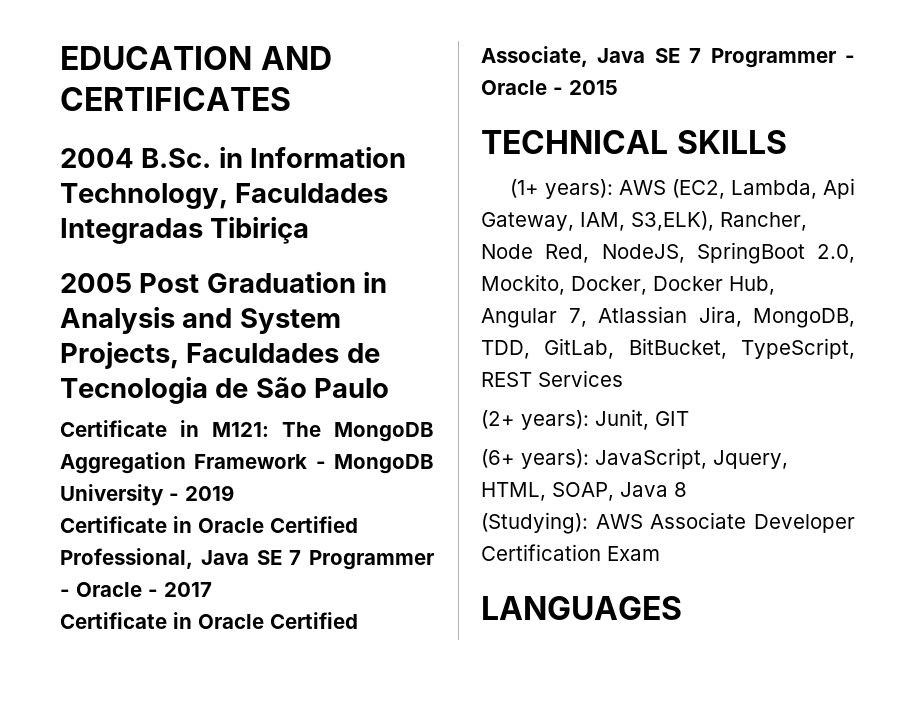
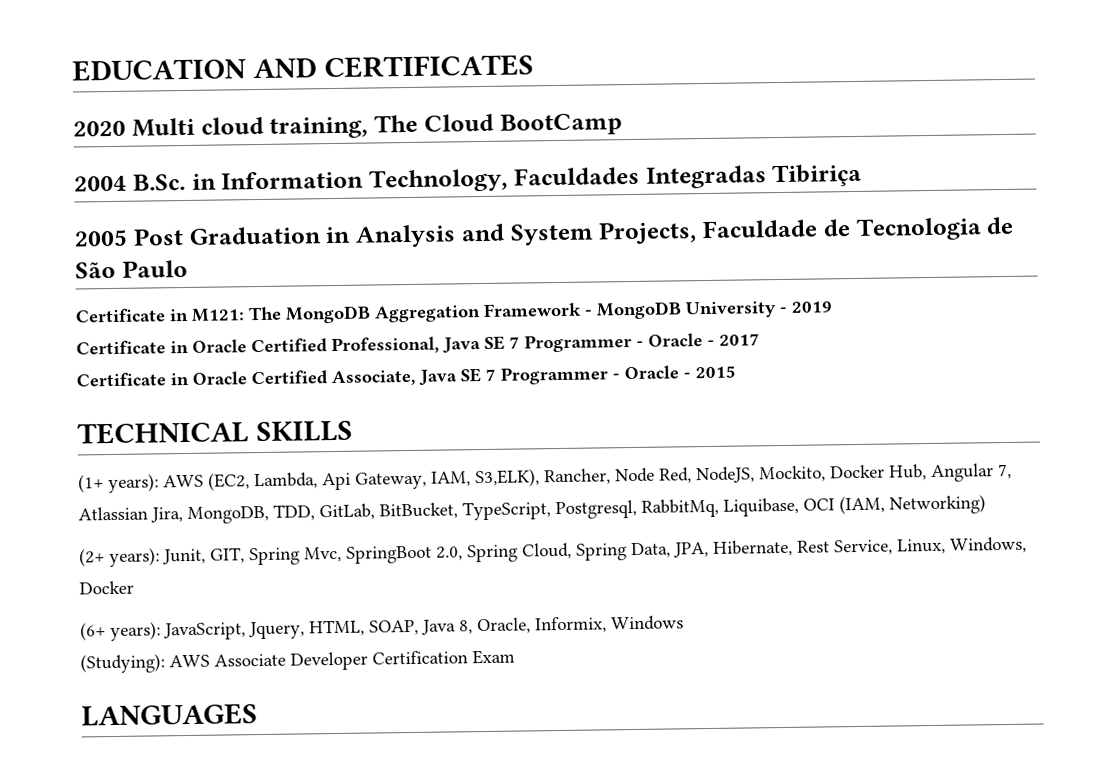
(291, 99) none -> [73,113,623,139] // 2020 Multi cloud training, The Cloud BootCamp
[186,343,340,363] Faculdades -> [702,219,818,239] Faculdade
[696,242,855,264] [481,274,647,295] SpringBoot 2.0, Mockito, Docker, -> [759,465,826,483] Mockito,
[481,370,623,387] [481,409,689,430] REST Services // (2+ years): Junit, GIT -> [555,494,986,520] [79,536,1027,568] [79,580,134,595] Postgresql, RabbitMq, Liquibase, OCI (IAM, Networking) // (2+ years): Junit, GIT, Spring Mvc, SpringBoot 2.0, Spring Cloud, Spring Data, JPA, Hibernate, Rest Service, Linux, Windows, Docker
[674,482,687,497] 8 -> [459,615,684,635] 8, Oracle, Informix, Windows

